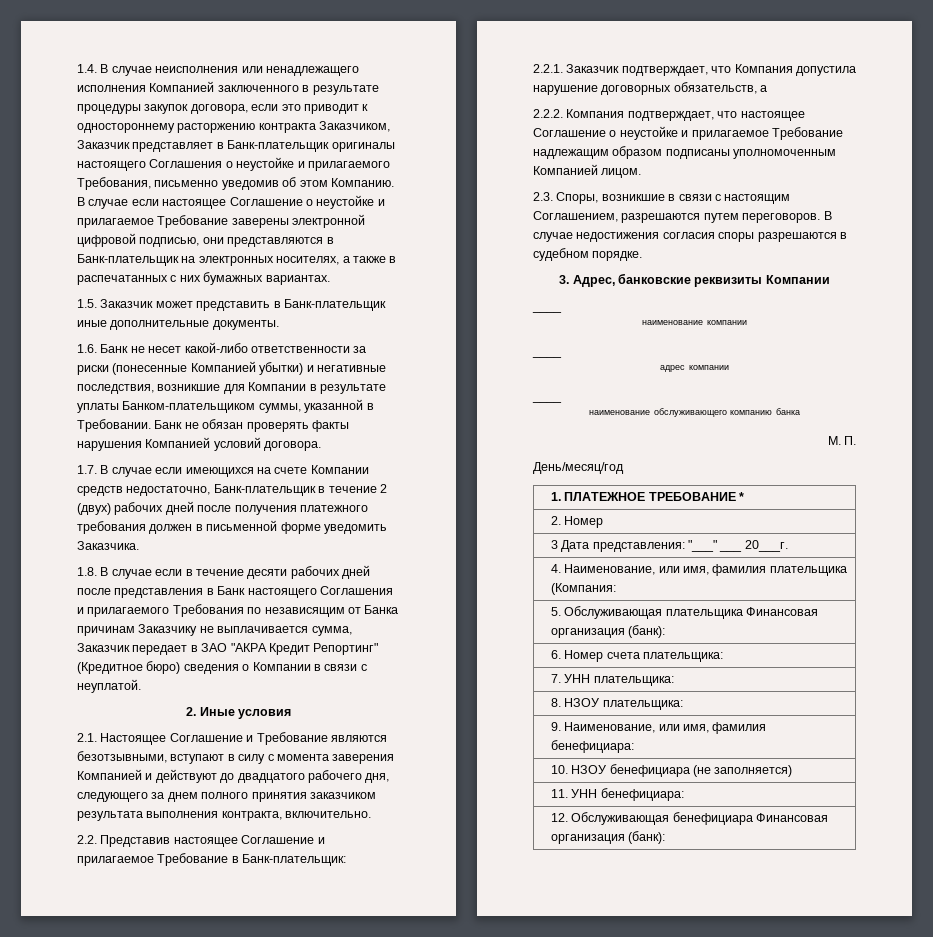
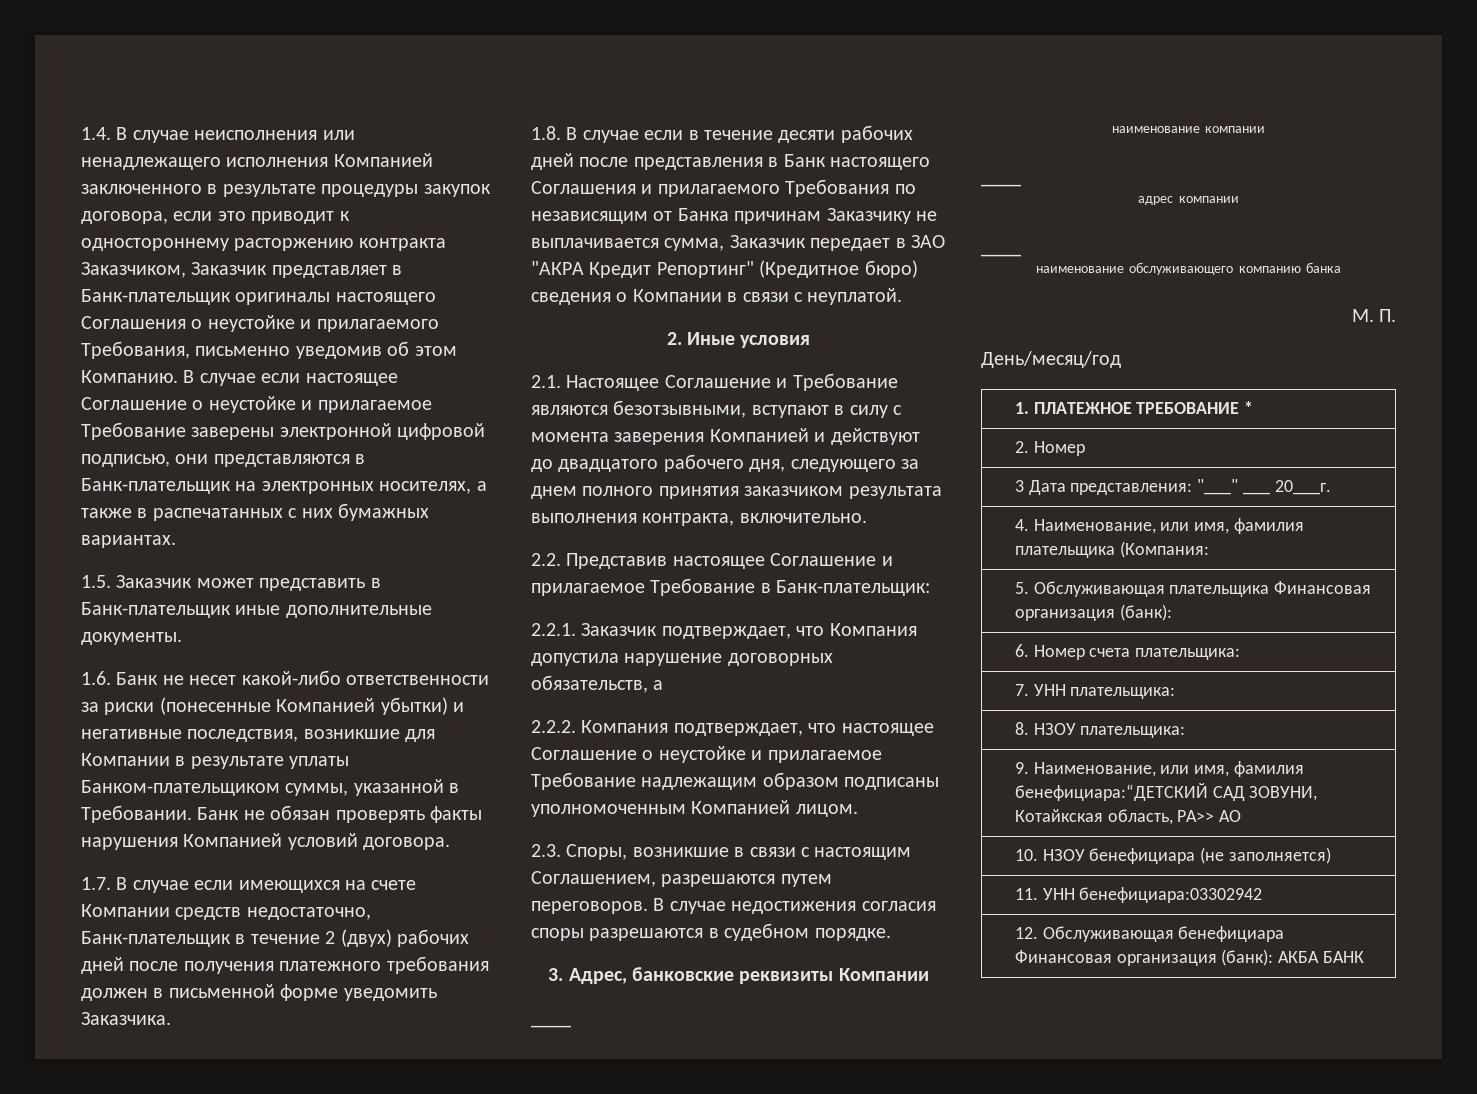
[550,740,634,753] бенефициара: -> [1014,783,1318,801] [1014,809,1242,825] бенефициара:“ДЕТСКИЙ САД ЗОВУНИ, Котайкская область, РА>> АО
[600,788,684,801] бенефициара: -> [1079,887,1263,903] бенефициара:03302942
(666, 837) none -> [1278,951,1365,963] АКБА БАНК

